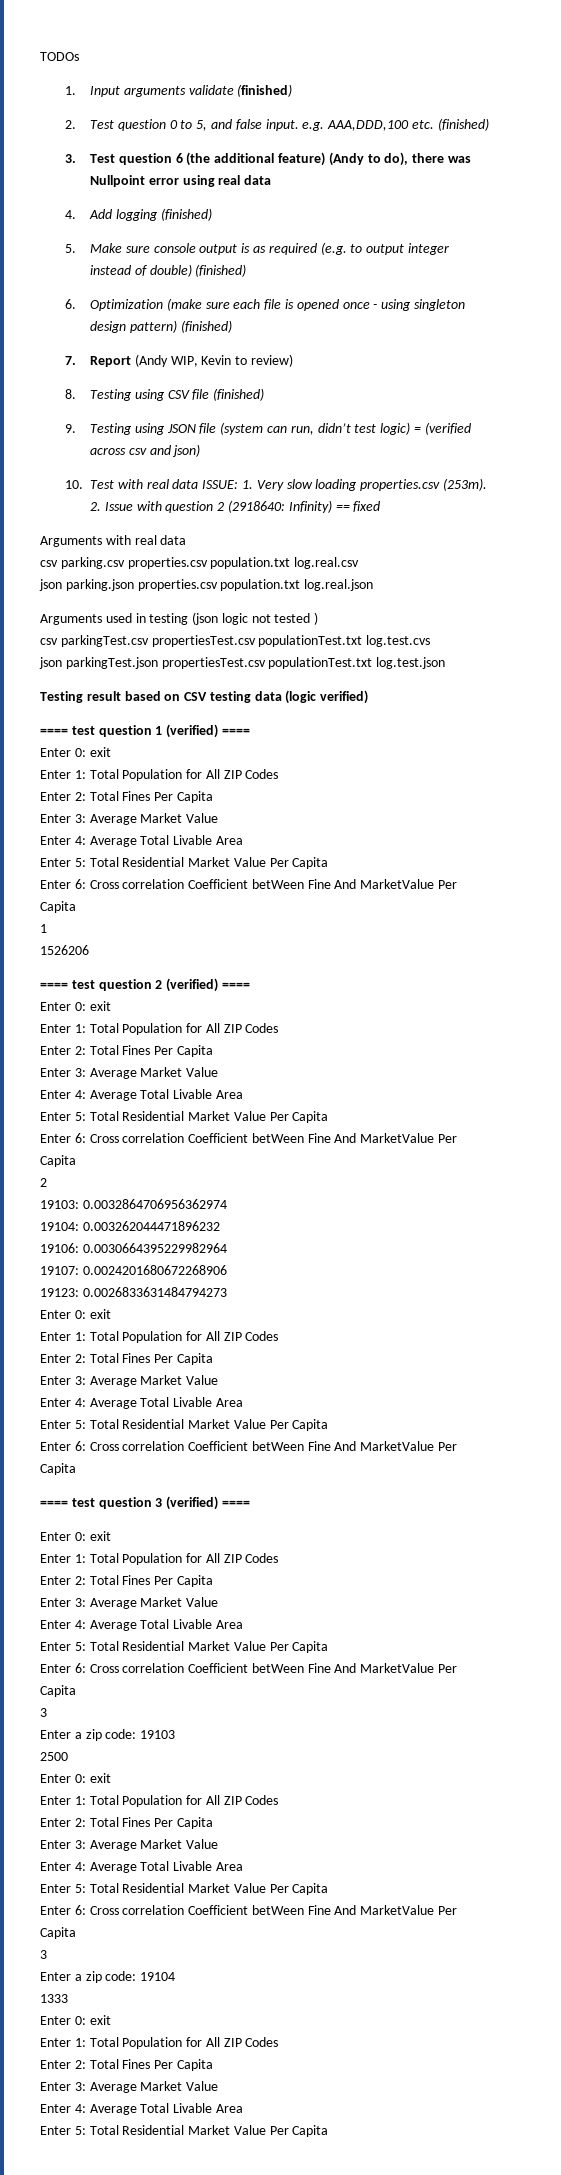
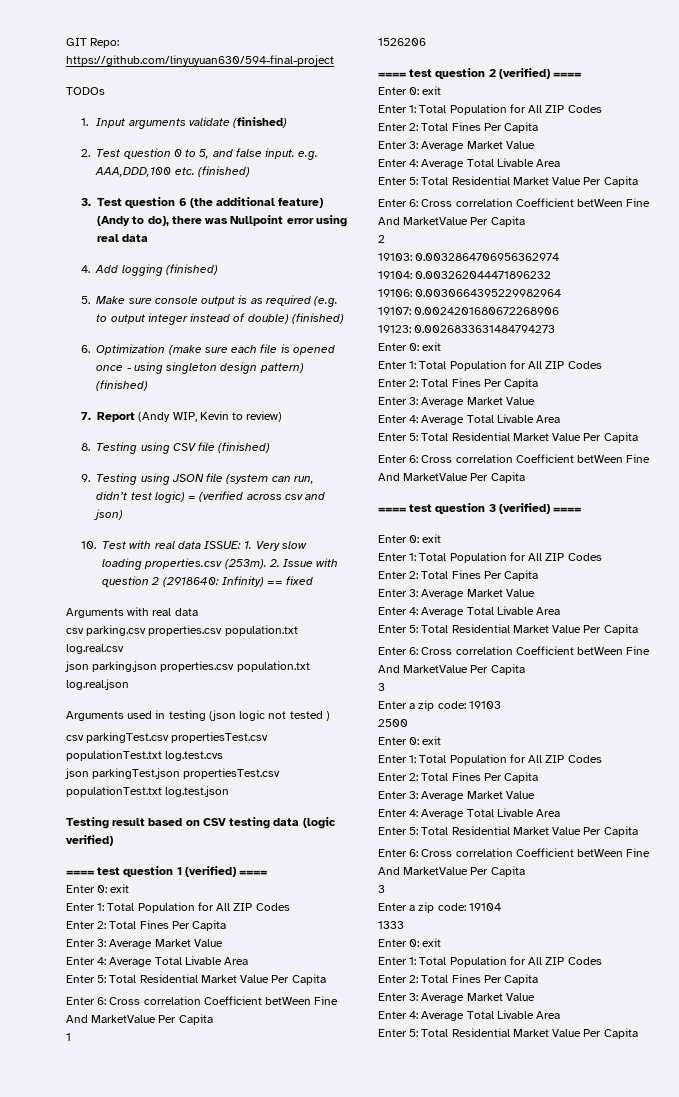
(40, 56) none -> [66,38,120,48] [66,55,334,66] GIT Repo: https://github.com/linyuyuan630/594-final-project //

